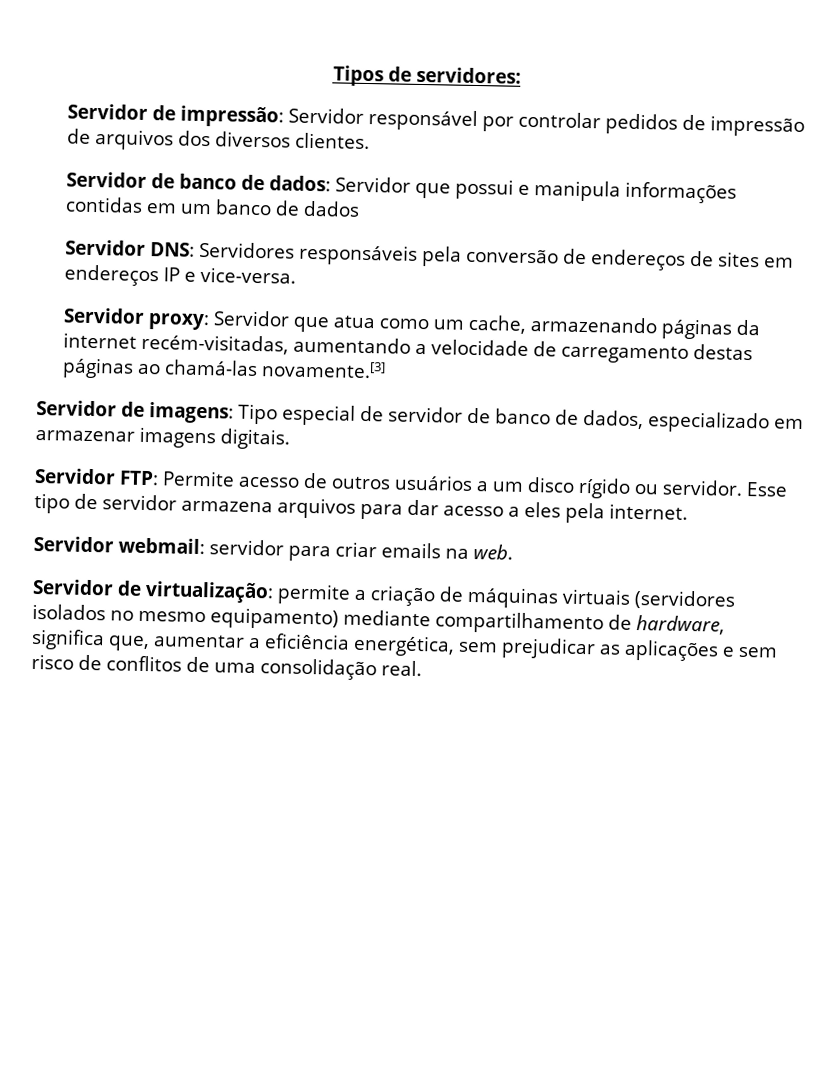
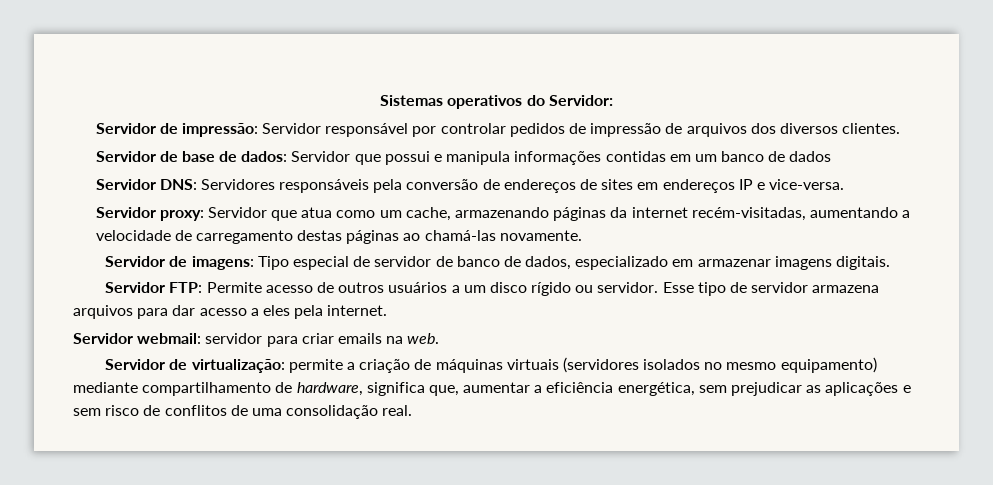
[332,65,521,87] Tipos de servidores: -> [380,95,613,109] Sistemas operativos do Servidor:
[178,173,237,190] banco -> [181,151,215,162] base
[260,360,386,379] novamente.[3] -> [499,230,582,241] novamente.

